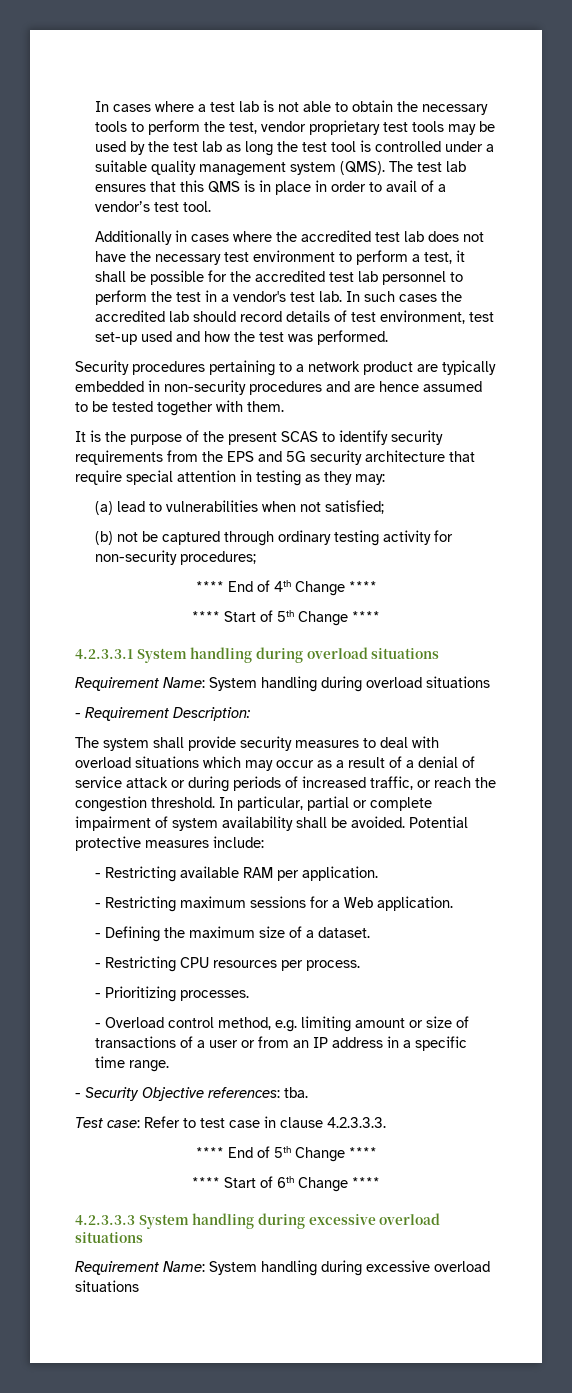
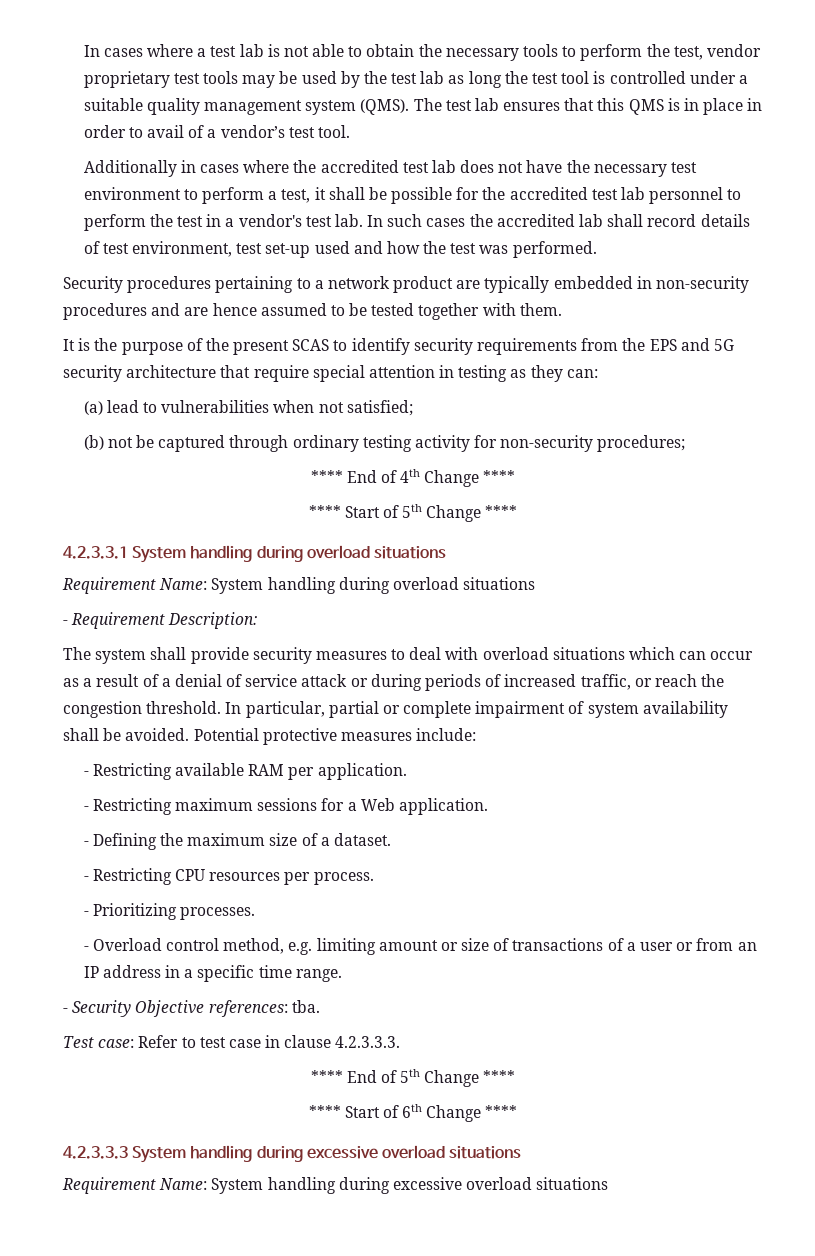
[193,311,237,322] should -> [607,214,644,227] shall
[355,474,385,485] may: -> [566,369,598,378] can:
[245,760,273,771] may -> [679,651,707,660] can

